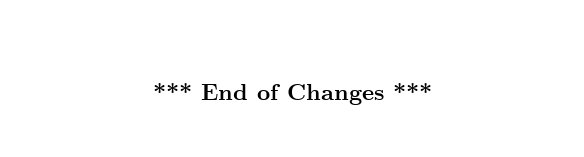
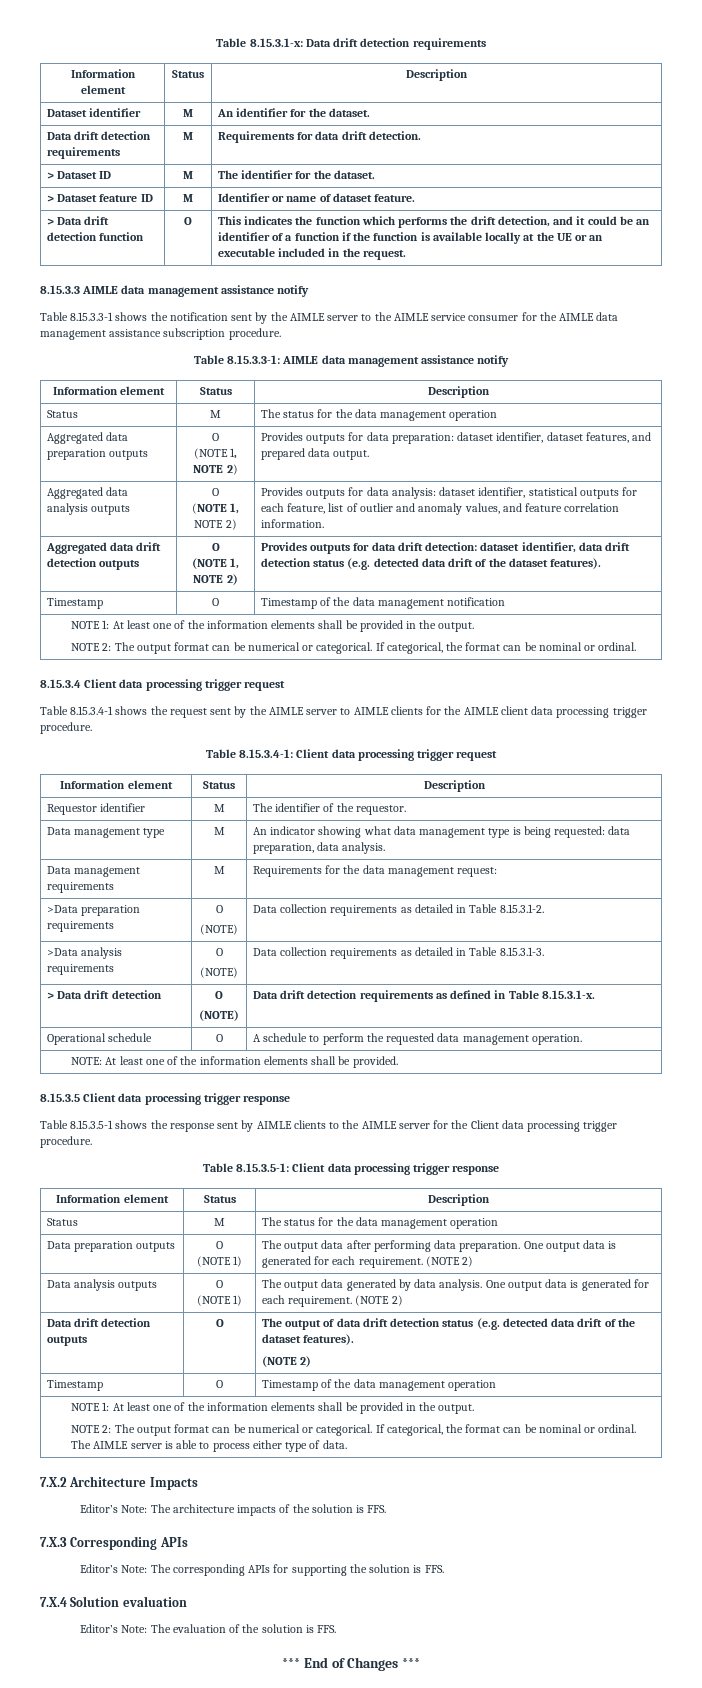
(152, 91) none -> [216,38,486,50] [70,69,136,78] [80,85,126,94] [172,70,204,78] [406,69,468,81] [46,108,142,117] [183,109,193,117] [216,108,370,117] [46,131,152,140] [46,147,120,159] [183,132,193,140] [217,131,421,143] [46,171,112,179] [183,171,193,179] [217,170,375,179] [46,194,153,202] [183,194,193,202] [217,193,416,202] [46,216,110,225] [46,232,145,241] [184,217,192,225] [217,216,651,228] [217,232,604,244] [217,248,406,260] [40,285,310,297] [40,312,619,324] [40,328,281,340] [193,355,510,367] [52,386,166,395] [199,387,232,395] [427,386,490,398] [46,410,78,418] [210,410,221,418] [260,409,498,421] [46,432,129,444] [46,449,149,460] [212,433,219,441] [193,448,238,459] [193,464,238,475] [260,432,652,444] [260,448,370,460] [46,487,129,499] [46,503,131,515] [212,488,219,496] [191,503,240,514] [194,519,237,530] [260,487,638,499] [260,503,620,515] [260,519,324,528] [45,542,162,554] [46,558,140,570] [211,543,220,551] [191,558,240,569] [193,574,238,585] [260,542,631,554] [260,558,602,570] [46,598,103,609] [212,598,219,606] [260,597,506,609] [71,620,475,632] [71,642,637,654] [40,679,286,691] [40,706,647,718] [40,722,92,734] [205,749,498,761] [60,780,173,789] [203,781,235,789] [423,780,486,792] [46,803,146,815] [213,804,225,812] [252,803,406,815] [46,827,166,838] [213,827,225,835] [252,826,631,838] [252,842,386,854] [46,866,141,877] [46,882,114,893] [213,866,225,874] [252,865,498,877] [46,905,141,916] [46,921,114,932] [215,905,223,913] [200,924,238,935] [252,904,544,916] [46,947,123,959] [46,964,114,975] [215,948,223,956] [200,967,238,978] [252,947,544,959] [46,990,162,999] [215,991,223,999] [199,1010,239,1021] [252,990,595,1002] [46,1033,153,1045] [215,1034,223,1042] [252,1033,582,1045] [71,1056,398,1068] [40,1093,291,1105] [40,1120,618,1132] [40,1136,92,1148] [202,1163,500,1175] [56,1194,169,1203] [203,1195,236,1203] [428,1194,490,1206] [46,1218,78,1226] [214,1218,225,1226] [261,1217,499,1229] [46,1241,176,1252] [216,1241,223,1249] [196,1256,243,1267] [261,1240,617,1252] [261,1256,474,1268] [46,1279,158,1291] [216,1280,223,1288] [196,1295,243,1306] [261,1279,649,1291] [261,1295,403,1307] [46,1318,152,1327] [46,1336,87,1346] [215,1319,224,1327] [261,1318,635,1330] [261,1334,355,1345] [261,1356,312,1367] [46,1380,103,1391] [216,1380,223,1388] [261,1379,497,1391] [71,1402,475,1414] [71,1424,637,1436] [71,1440,347,1452] [40,1476,198,1490] [80,1504,387,1516] [40,1536,188,1550] [80,1564,444,1576] [40,1596,187,1607] [80,1624,337,1633] Table 8.15.3.1-x: Data drift detection requirements // Information element | Status | Description // Dataset identifier | M | An identifier for the dataset. // Data drift detection requirements | M | Requirements for data drift detection. // > Dataset ID | M | The identifier for the dataset. // > Dataset feature ID | M | Identifier or name of dataset feature. // > Data drift detection function | O | This indicates the function which performs the drift detection, and it could be an identifier of a function if the function is available locally at the UE or an executable included in the request. // 8.15.3.3 AIMLE data management assistance notify // Table 8.15.3.3-1 shows the notification sent by the AIMLE server to the AIMLE service consumer for the AIMLE data management assistance subscription procedure. // Table 8.15.3.3-1: AIMLE data management assistance notify // Information element | Status | Description // Status | M | The status for the data management operation // Aggregated data preparation outputs | O // (NOTE 1, NOTE 2) | Provides outputs for data preparation: dataset identifier, dataset features, and prepared data output. // Aggregated data analysis outputs | O // (NOTE 1, NOTE 2) | Provides outputs for data analysis: dataset identifier, statistical outputs for each feature, list of outlier and anomaly values, and feature correlation information. // Aggregated data drift detection outputs | O // (NOTE 1, NOTE 2) | Provides outputs for data drift detection: dataset identifier, data drift detection status (e.g. detected data drift of the dataset features). // Timestamp | O | Timestamp of the data management notification // NOTE 1: At least one of the information elements shall be provided in the output. // NOTE 2: The output format can be numerical or categorical. If categorical, the format can be nominal or ordinal. // 8.15.3.4 Client data processing trigger request // Table 8.15.3.4-1 shows the request sent by the AIMLE server to AIMLE clients for the AIMLE client data processing trigger procedure. // Table 8.15.3.4-1: Client data processing trigger request // Information element | Status | Description // Requestor identifier | M | The identifier of the requestor. // Data management type | M | An indicator showing what data management type is being requested: data preparation, data analysis. // Data management requirements | M | Requirements for the data management request: // >Data preparation requirements | O // (NOTE) | Data collection requirements as detailed in Table 8.15.3.1-2. // >Data analysis requirements | O // (NOTE) | Data collection requirements as detailed in Table 8.15.3.1-3. // > Data drift detection | O // (NOTE) | Data drift detection requirements as defined in Table 8.15.3.1-x. // Operational schedule | O | A schedule to perform the requested data management operation. // NOTE: At least one of the information elements shall be provided. // 8.15.3.5 Client data processing trigger response // Table 8.15.3.5-1 shows the response sent by AIMLE clients to the AIMLE server for the Client data processing trigger procedure. // Table 8.15.3.5-1: Client data processing trigger response // Information element | Status | Description // Status | M | The status for the data management operation // Data preparation outputs | O // (NOTE 1) | The output data after performing data preparation. One output data is generated for each requirement. (NOTE 2) // Data analysis outputs | O // (NOTE 1) | The output data generated by data analysis. One output data is generated for each requirement. (NOTE 2) // Data drift detection outputs | O | The output of data drift detection status (e.g. detected data drift of the dataset features). // (NOTE 2) // Timestamp | O | Timestamp of the data management operation // NOTE 1: At least one of the information elements shall be provided in the output. // NOTE 2: The output format can be numerical or categorical. If categorical, the format can be nominal or ordinal. The AIMLE server is able to process either type of data. // 7.X.2 Architecture Impacts // Editor’s Note: The architecture impacts of the solution is FFS. // 7.X.3 Corresponding APIs // Editor’s Note: The corresponding APIs for supporting the solution is FFS. // 7.X.4 Solution evaluation // Editor’s Note: The evaluation of the solution is FFS. //

